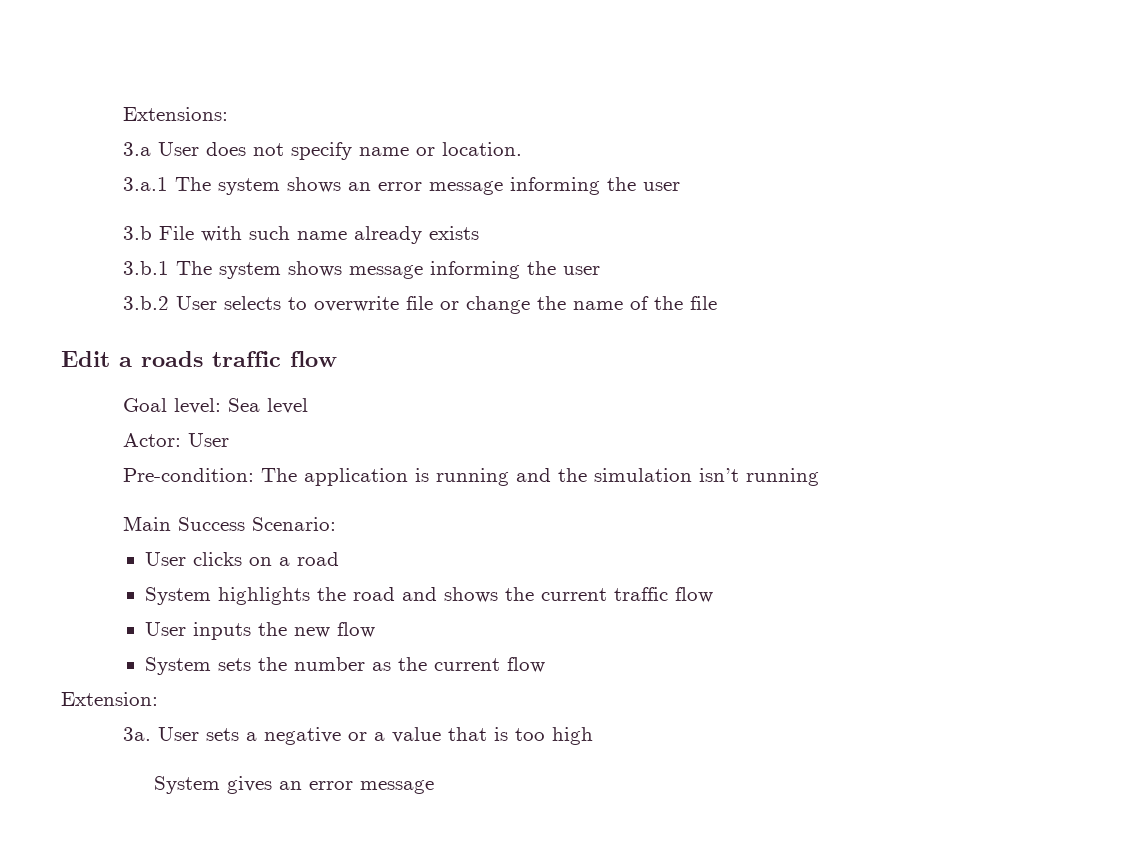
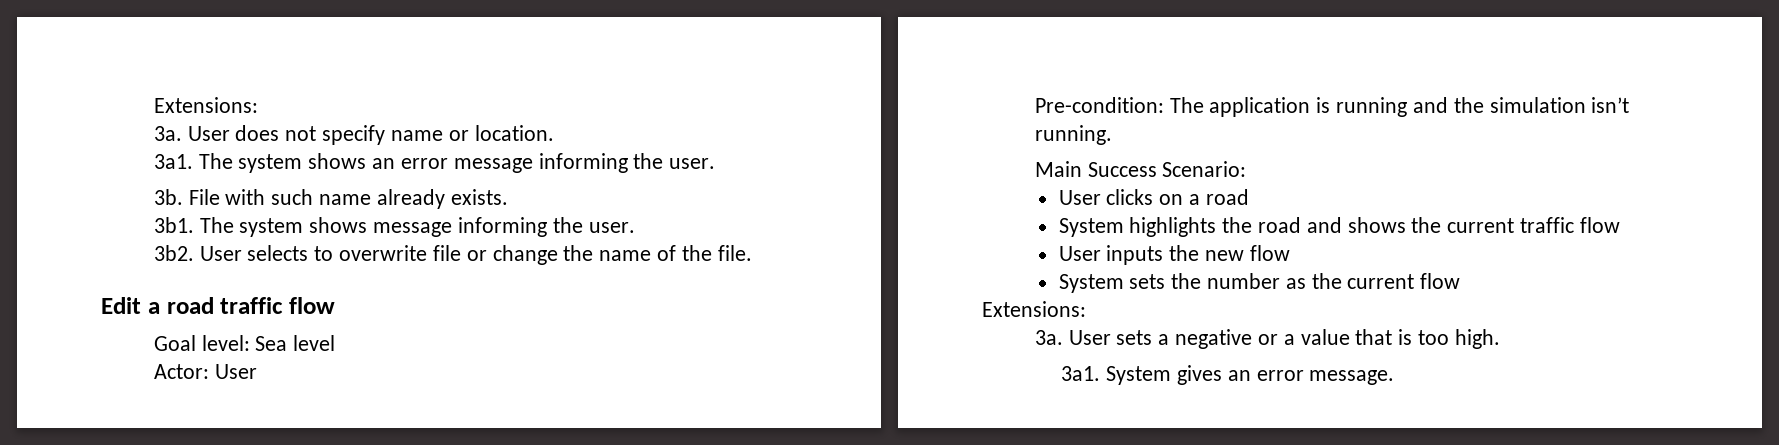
[122,107,228,121] [122,142,151,156] Extensions: // 3.а -> [153,97,258,113] [153,126,182,141] Extensions: // 3а.
[122,177,168,191] 3.а.1 -> [153,154,193,169] 3а1.
[642,182,680,191] [122,226,152,240] user // 3.b -> [669,158,716,169] [153,189,183,205] user. // 3b.
[428,226,479,240] [122,261,169,275] exists // 3.b.1 -> [450,189,508,205] [153,217,194,233] exists. // 3b1.
[562,266,600,275] [122,296,169,310] user // 3.b.2 -> [588,222,635,233] [153,245,194,261] user. // 3b2.
[689,296,717,310] file -> [717,245,752,261] file.
[141,351,203,367] roads -> [166,297,214,314] road
[745,468,819,486] running -> [1034,125,1112,145] running.
[61,692,158,706] Extension: -> [982,301,1086,317] Extensions:
[551,727,593,745] high // -> [1454,329,1500,349] [1061,366,1101,381] high. // 3a1.
[359,780,434,794] message -> [1309,370,1395,385] message.

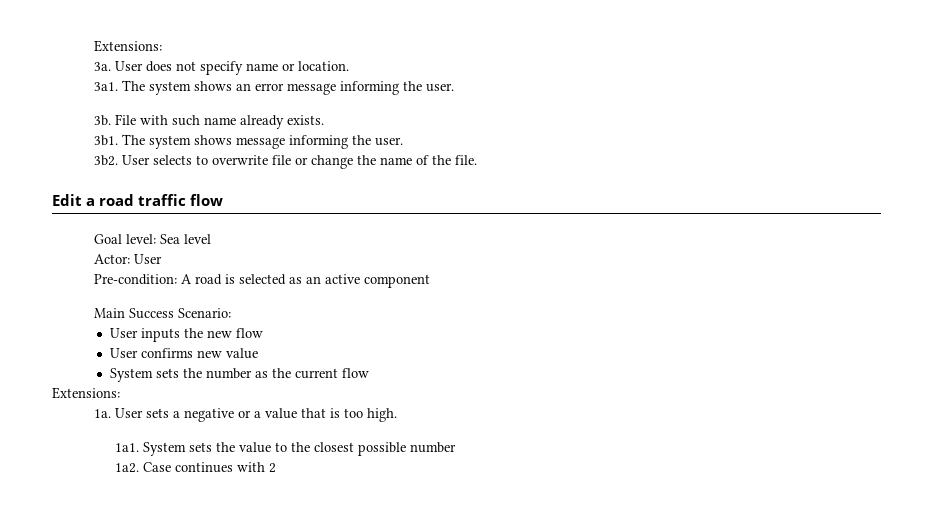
[1169,97,1630,117] [1034,125,1112,145] [1034,161,1247,177] [1058,189,1249,205] [1058,217,1620,237] The application is running and the simulation isn’t running. // Main Success Scenario: // User clicks on a road // System highlights the road and shows the current traffic flow -> [180,274,430,288] [93,308,231,319] A road is selected as an active component // Main Success Scenario:
(1290, 253) none -> [109,348,258,359] // User confirms new value
[1034,330,1063,345] 3a. -> [93,409,111,418] 1a.
[1061,365,1395,385] 3a1. System gives an error message. -> [114,442,456,456] [114,462,276,473] 1a1. System sets the value to the closest possible number // 1a2. Case continues with 2

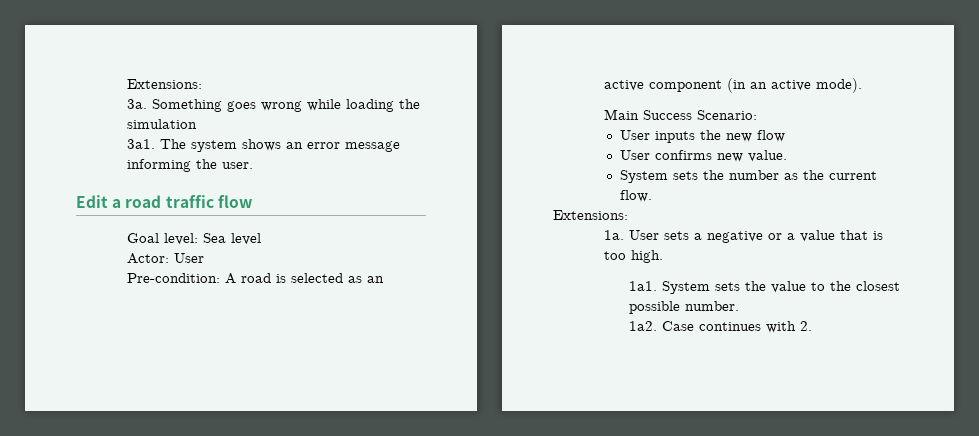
[114,61,349,75] User does not specify name or location. -> [151,99,420,112] [126,119,197,129] Something goes wrong while loading the simulation
[93,114,324,129] [93,134,403,149] [93,155,477,169] // 3b. File with such name already exists. // 3b1. The system shows message informing the user. // 3b2. User selects to overwrite file or change the name of the file. -> (253, 165) none
(430, 281) none -> [726,78,862,93] (in an active mode).
[225,348,258,359] value -> [748,150,788,162] value.
[341,368,369,378] flow -> [620,190,653,202] flow.
[409,442,456,453] number -> [685,301,740,311] number.
[268,463,276,473] 2 -> [800,321,813,331] 2.

